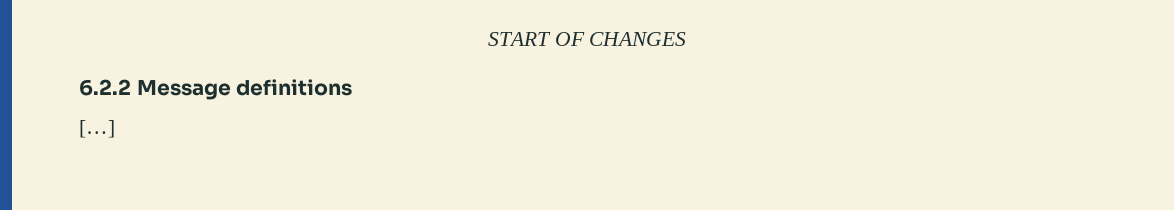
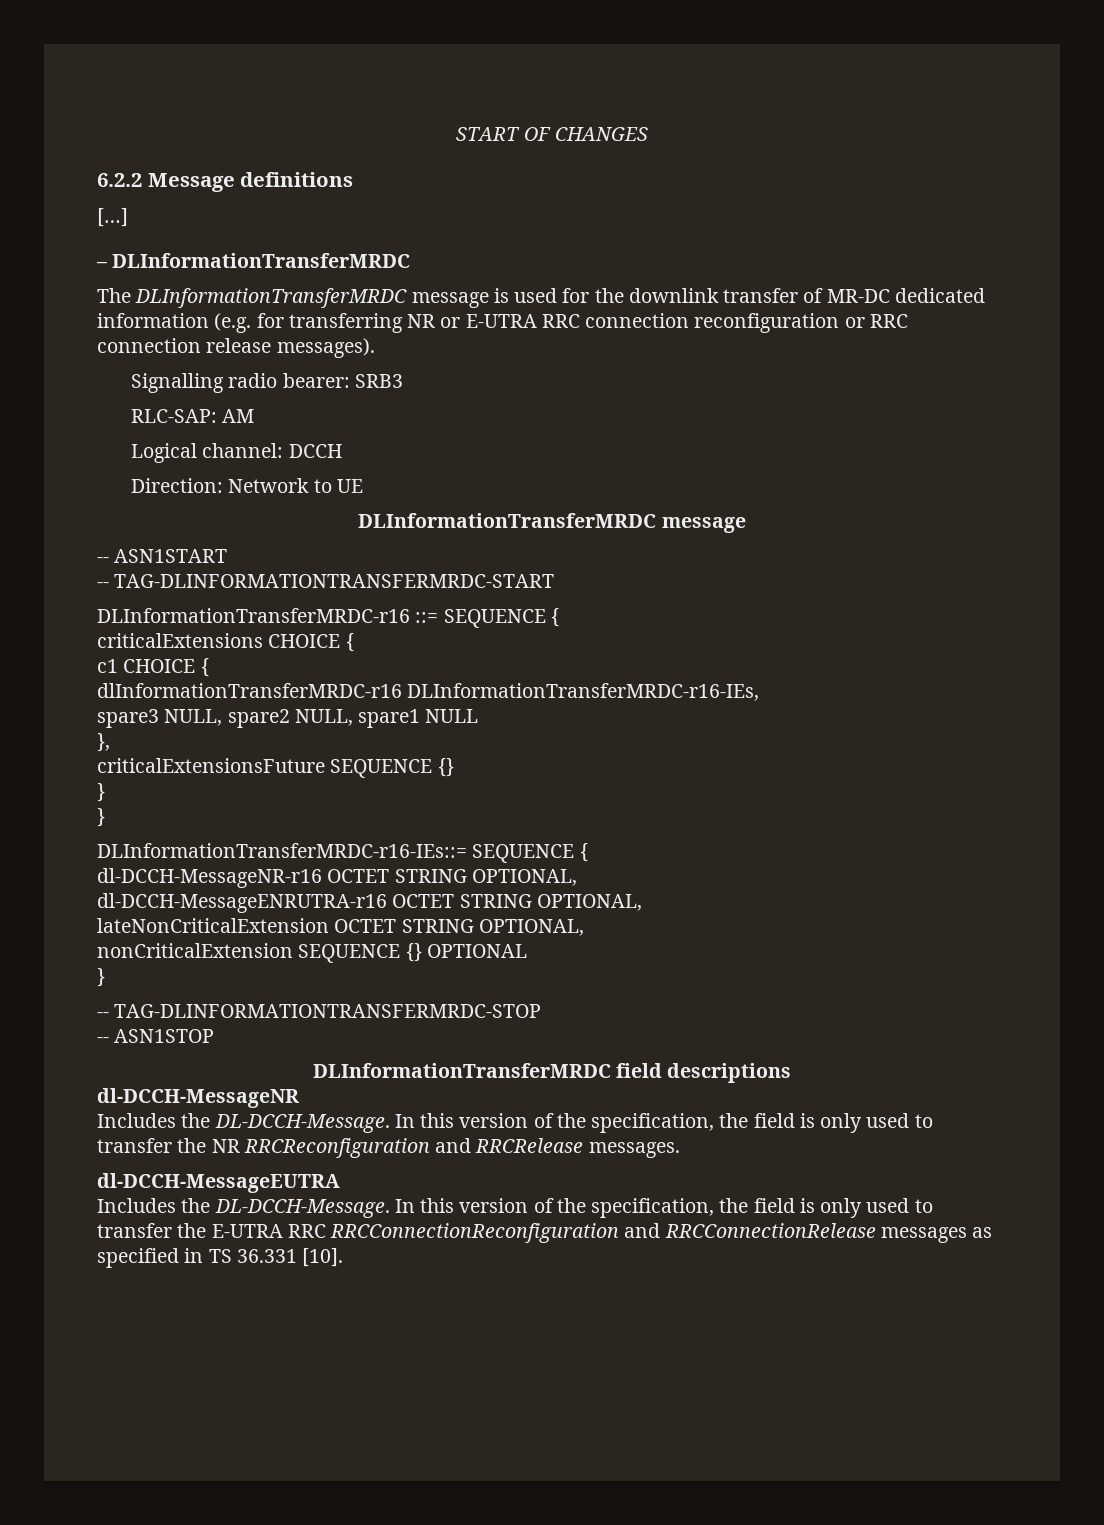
(115, 129) none -> [96,253,411,268] [97,288,985,308] [97,313,908,333] [97,338,375,358] [131,373,403,393] [131,409,255,423] [131,443,342,463] [131,478,363,493] [358,513,746,533] [97,549,228,563] [97,574,555,588] [97,608,559,628] [97,633,354,652] [97,658,209,677] [97,683,760,701] [97,709,479,728] [97,733,110,752] [97,758,454,778] [97,783,105,802] [97,808,105,827] [97,843,588,863] [97,868,577,888] [97,893,642,913] [97,918,584,936] [97,943,527,963] [97,968,105,987] [97,1004,542,1018] [97,1029,215,1043] [312,1063,792,1083] [97,1088,299,1108] [97,1113,933,1133] [97,1138,680,1158] [97,1173,340,1193] [97,1198,933,1218] [97,1223,993,1243] [97,1248,344,1268] // – DLInformationTransferMRDC // The DLInformationTransferMRDC message is used for the downlink transfer of MR-DC dedicated information (e.g. for transferring NR or E-UTRA RRC connection reconfiguration or RRC connection release messages). // Signalling radio bearer: SRB3 // RLC-SAP: AM // Logical channel: DCCH // Direction: Network to UE // DLInformationTransferMRDC message // -- ASN1START // -- TAG-DLINFORMATIONTRANSFERMRDC-START // DLInformationTransferMRDC-r16 ::= SEQUENCE { // criticalExtensions CHOICE { // c1 CHOICE { // dlInformationTransferMRDC-r16 DLInformationTransferMRDC-r16-IEs, // spare3 NULL, spare2 NULL, spare1 NULL // }, // criticalExtensionsFuture SEQUENCE {} // } // } // DLInformationTransferMRDC-r16-IEs::= SEQUENCE { // dl-DCCH-MessageNR-r16 OCTET STRING OPTIONAL, // dl-DCCH-MessageENRUTRA-r16 OCTET STRING OPTIONAL, // lateNonCriticalExtension OCTET STRING OPTIONAL, // nonCriticalExtension SEQUENCE {} OPTIONAL // } // -- TAG-DLINFORMATIONTRANSFERMRDC-STOP // -- ASN1STOP // DLInformationTransferMRDC field descriptions // dl-DCCH-MessageNR // Includes the DL-DCCH-Message. In this version of the specification, the field is only used to transfer the NR RRCReconfiguration and RRCRelease messages. // dl-DCCH-MessageEUTRA // Includes the DL-DCCH-Message. In this version of the specification, the field is only used to transfer the E-UTRA RRC RRCConnectionReconfiguration and RRCConnectionRelease messages as specified in TS 36.331 [10].

